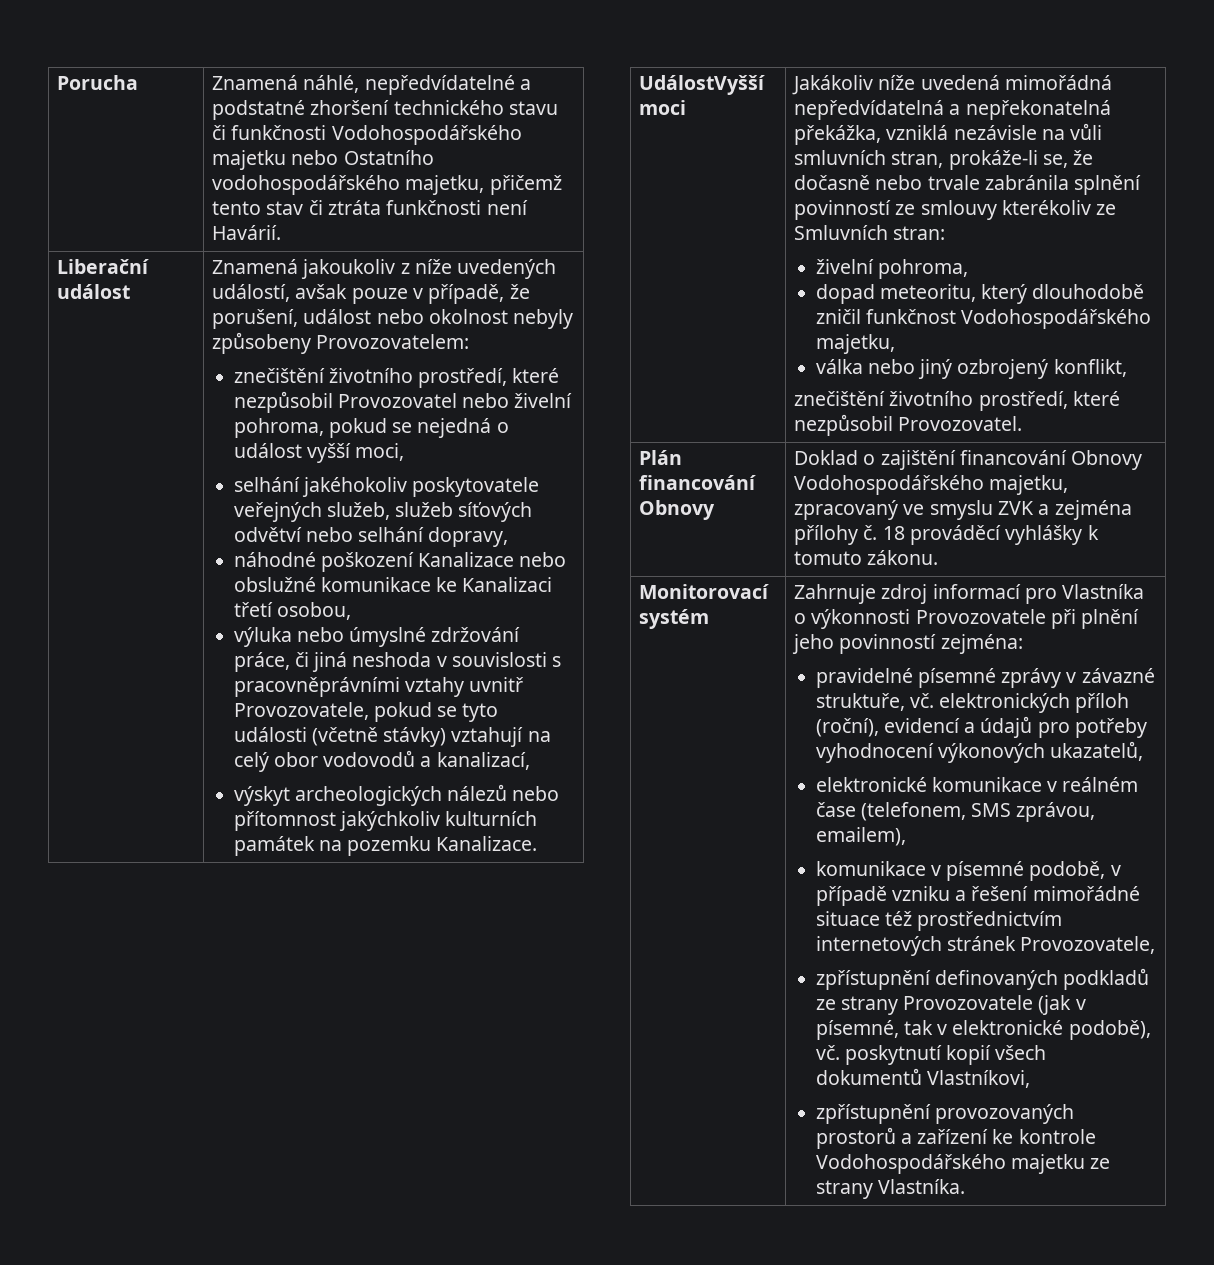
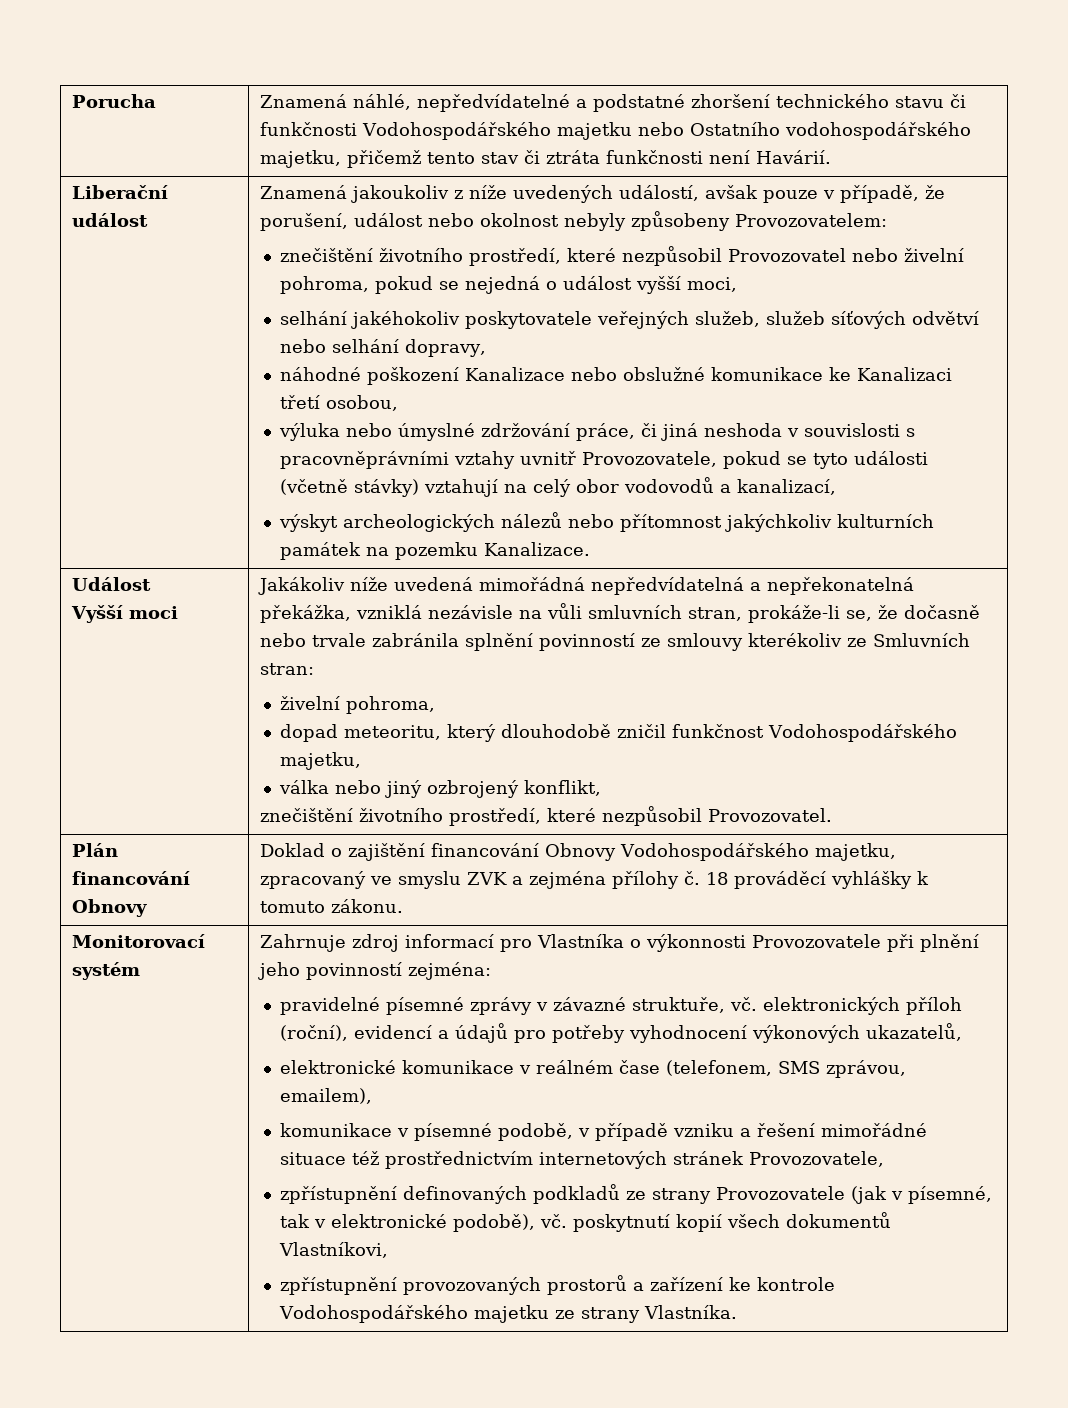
[639,75,766,95] UdálostVyšší -> [72,577,152,591] [71,605,124,623] Událost // Vyšší

